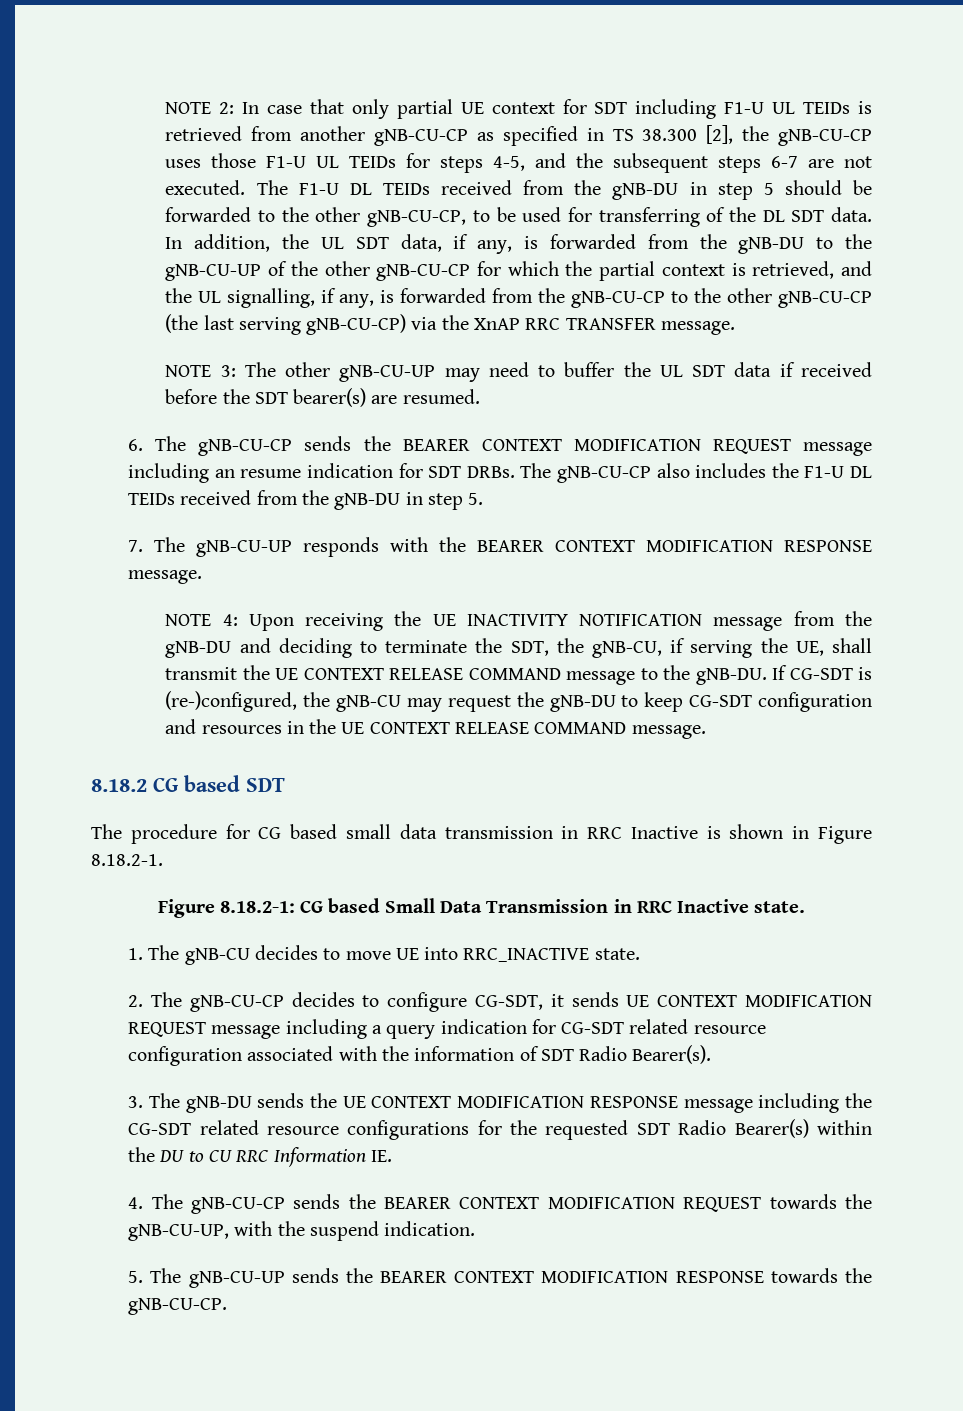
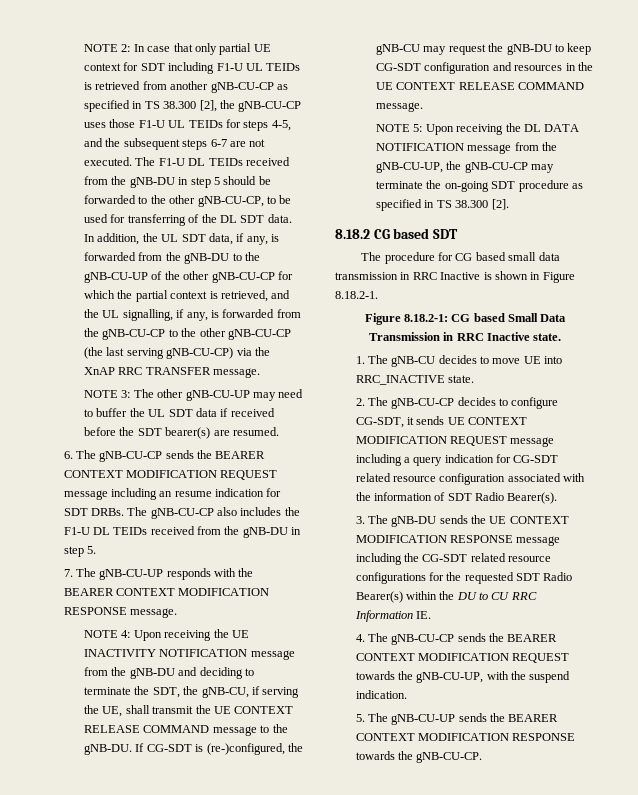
(706, 732) none -> [376,123,580,135] [376,142,558,154] [376,161,555,173] [376,180,583,192] [376,199,509,211] // NOTE 5: Upon receiving the DL DATA NOTIFICATION message from the gNB-CU-UP, the gNB-CU-CP may terminate the on-going SDT procedure as specified in TS 38.300 [2].

